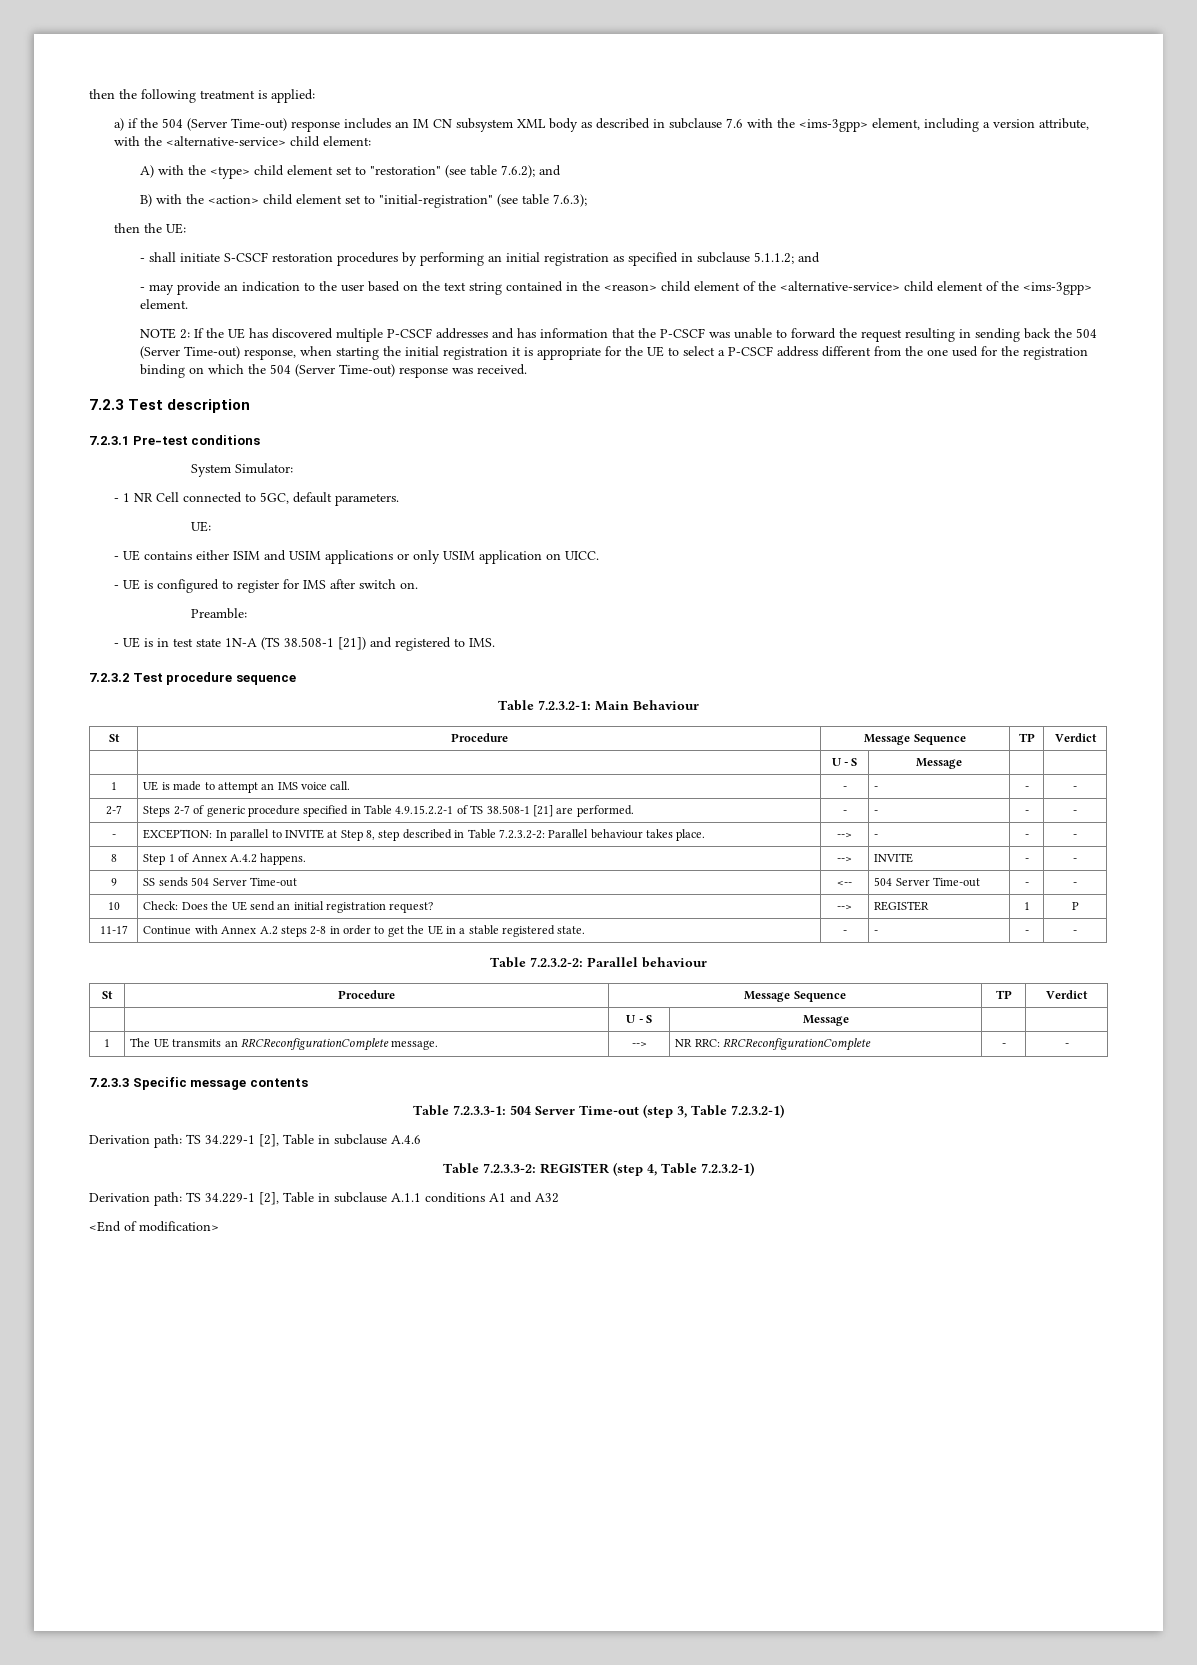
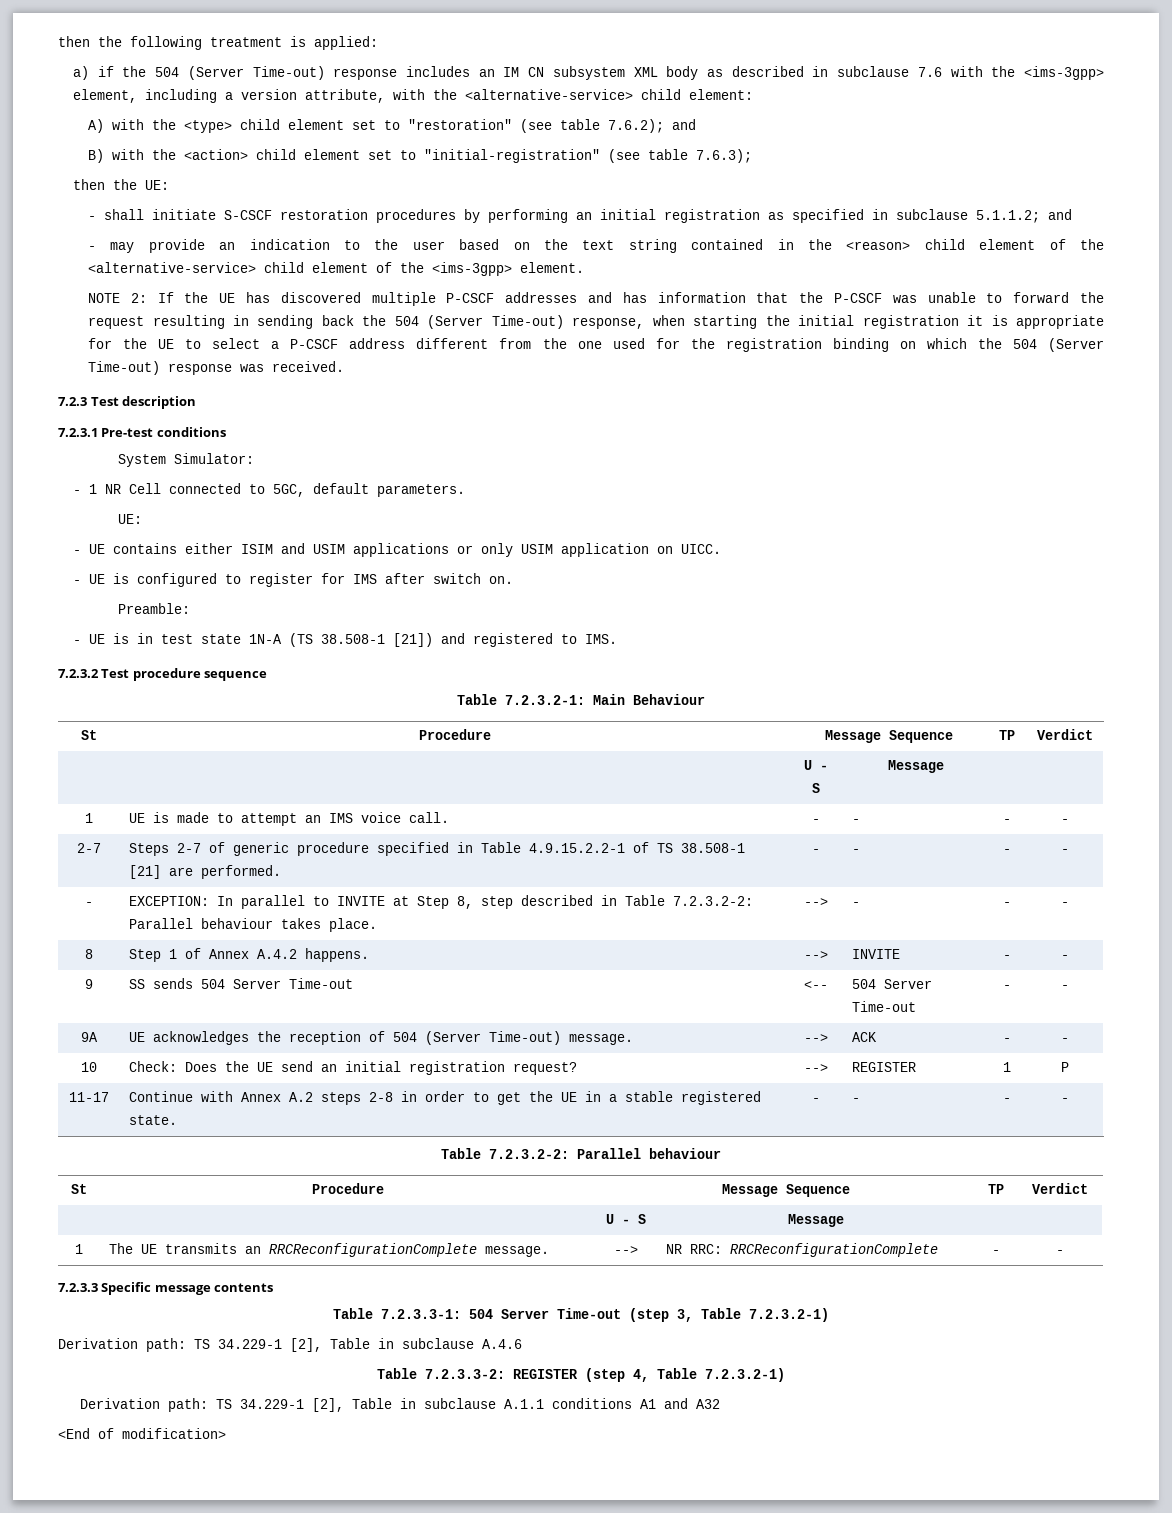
(1077, 884) none -> [81,1032,98,1042] [129,1031,634,1045] [804,1034,828,1042] [852,1032,878,1042] [1003,1038,1011,1042] [1060,1038,1069,1042] // 9A | UE acknowledges the reception of 504 (Server Time-out) message. | --> | ACK | - | -

